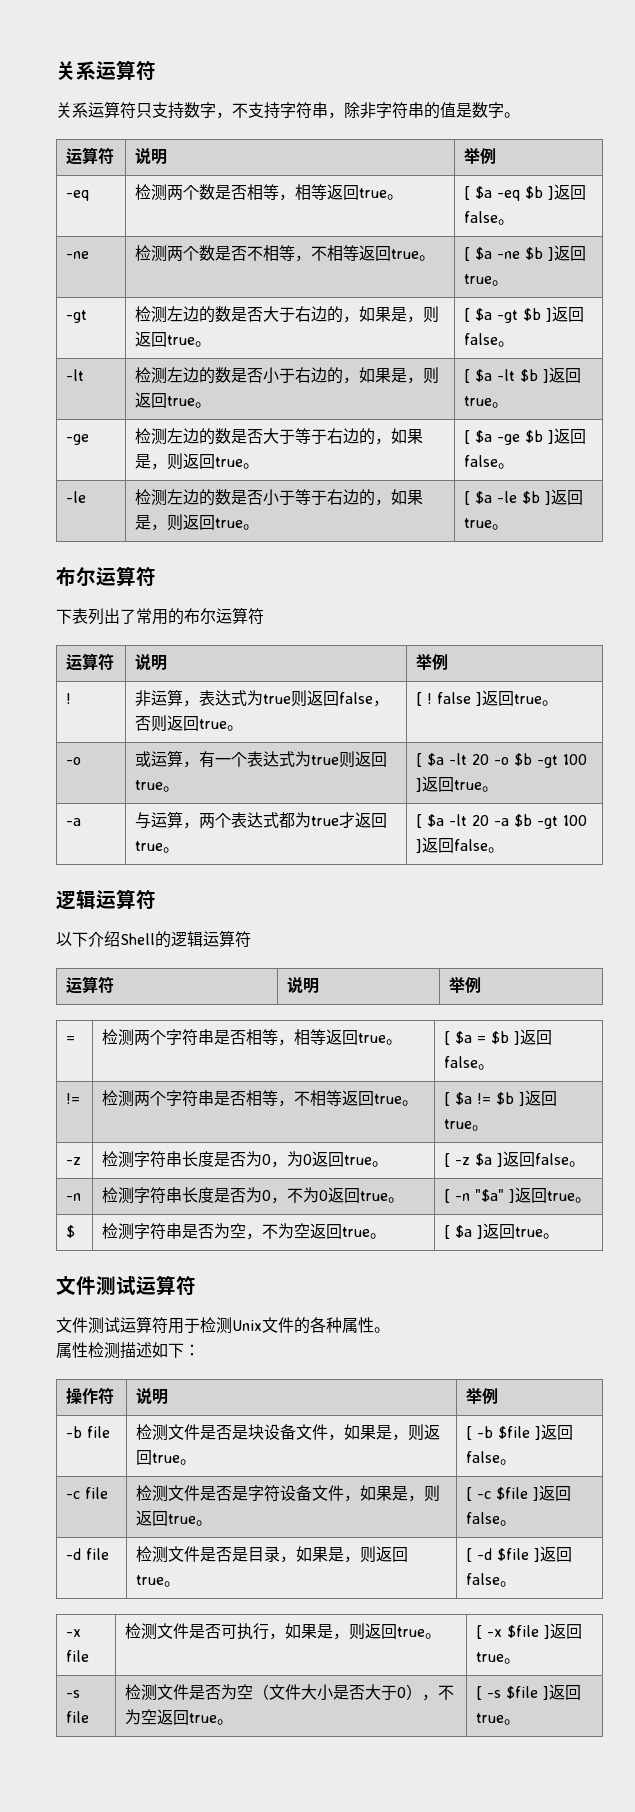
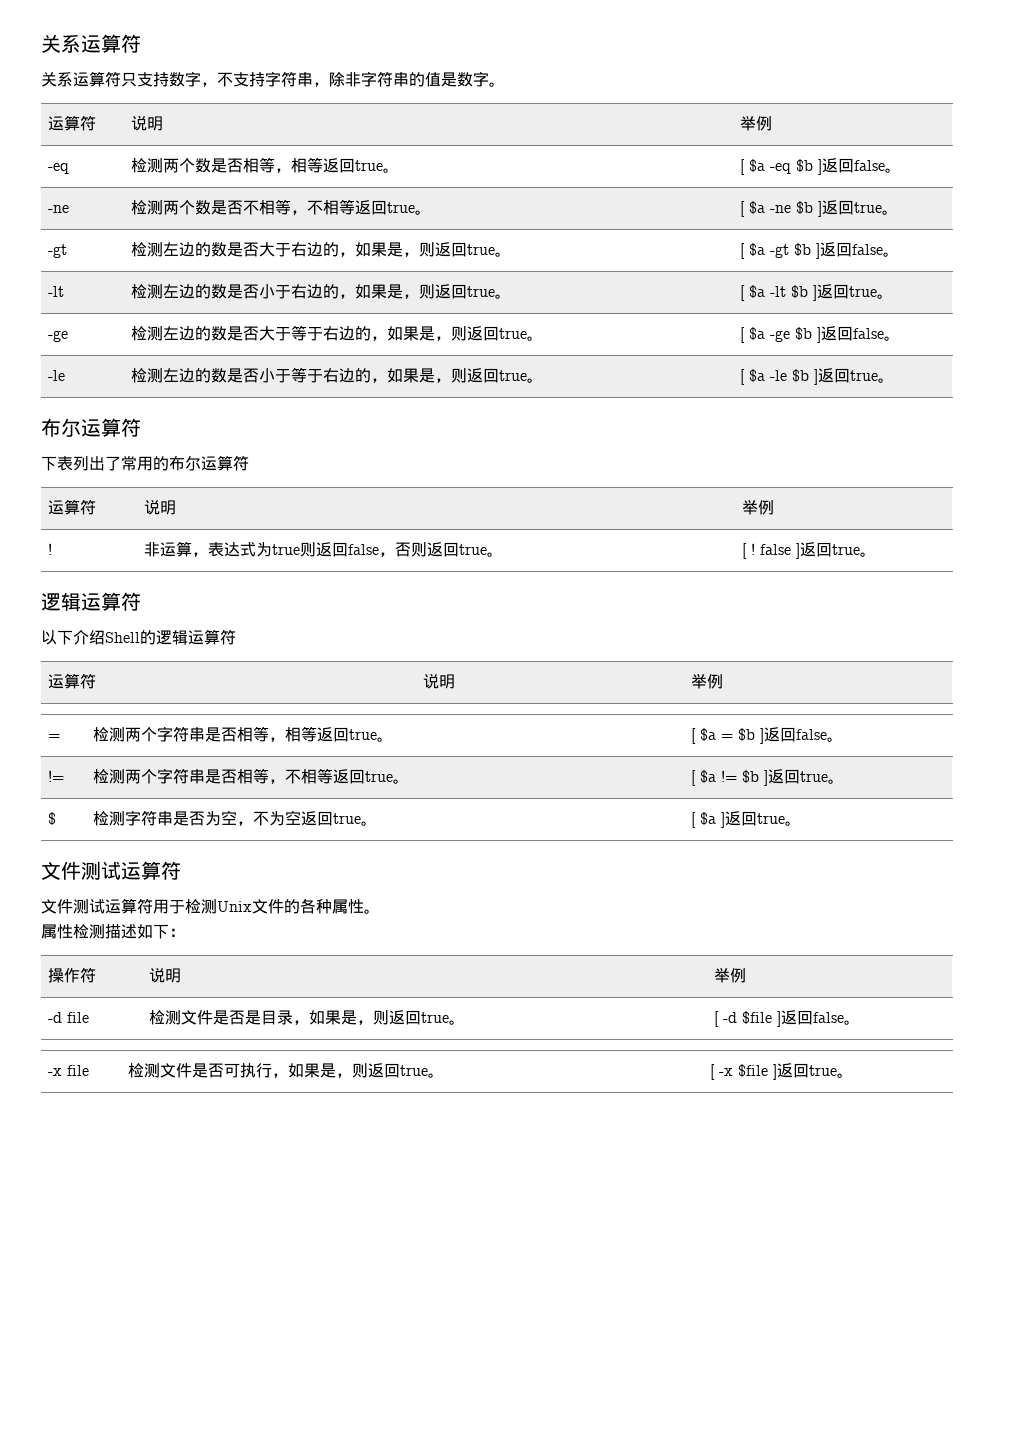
[66,757,82,765] [135,750,388,768] [135,780,180,792] [416,753,588,768] [416,776,499,792] [66,818,82,826] [135,811,388,829] [135,841,180,853] [416,814,588,829] [416,837,505,853] // -o | 或运算，有一个表达式为true则返回true。 | [ $a -lt 20 -o $b -gt 100 ]返回true。 // -a | 与运算，两个表达式都为true才返回true。 | [ $a -lt 20 -a $b -gt 100 ]返回false。 -> (877, 554) none
[66,1157,82,1165] [102,1151,389,1168] [444,1151,586,1167] [66,1193,82,1201] [102,1187,405,1204] [444,1187,592,1203] // -z | 检测字符串长度是否为0，为0返回true。 | [ -z $a ]返回false。 // -n | 检测字符串长度是否为0，不为0返回true。 | [ -n "$a" ]返回true。 -> (845, 781) none
[66,1426,111,1438] [136,1424,441,1441] [136,1450,197,1465] [466,1424,574,1440] [466,1451,517,1465] [66,1487,109,1499] [136,1485,441,1502] [136,1510,213,1526] [466,1485,572,1501] [466,1512,517,1526] // -b file | 检测文件是否是块设备文件，如果是，则返回true。 | [ -b $file ]返回false。 // -c file | 检测文件是否是字符设备文件，如果是，则返回true。 | [ -c $file ]返回false。 -> (747, 975) none
[66,1690,81,1698] [66,1711,90,1723] [125,1684,455,1701] [125,1709,234,1725] [476,1684,582,1700] [476,1713,521,1725] // -s file | 检测文件是否为空（文件大小是否大于0），不为空返回true。 | [ -s $file ]返回true。 -> (854, 1075) none

